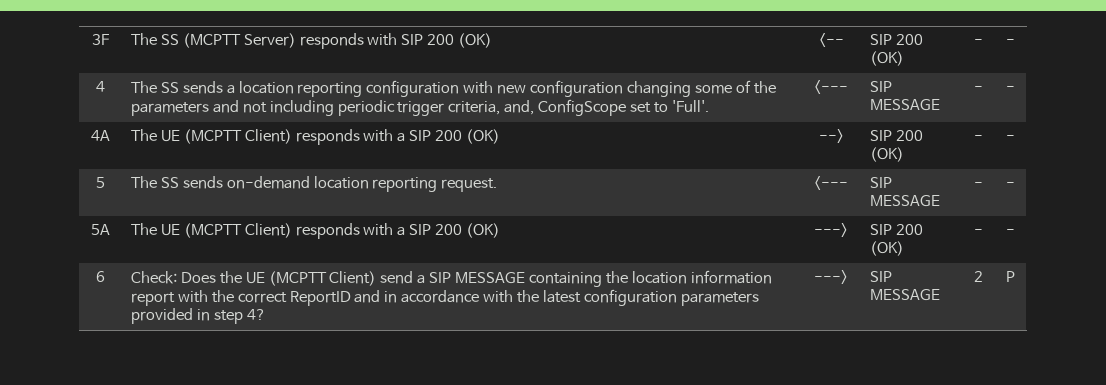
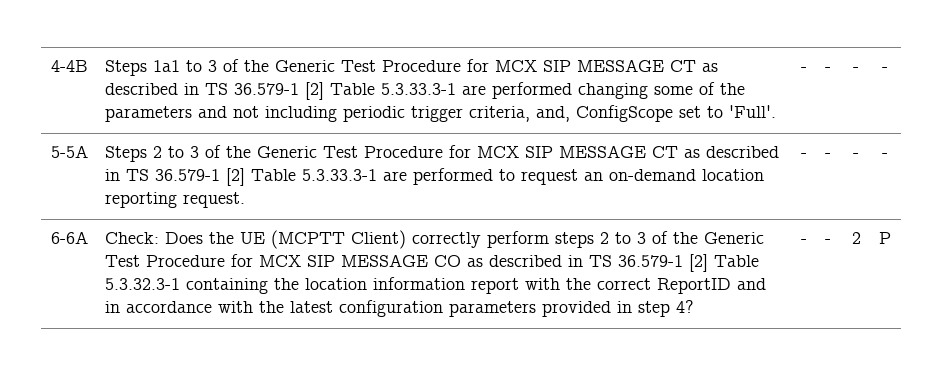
[91,34,109,45] [130,33,493,49] [818,33,844,47] [869,34,923,45] [869,51,904,66] [974,39,983,45] [1006,39,1015,45] [95,81,105,92] [130,80,624,97] 3F | The SS (MCPTT Server) responds with SIP 200 (OK) | <-- | SIP 200 (OK) | - | - // 4 | The SS sends a location reporting configuration with new configuration -> [50,60,88,72] [104,59,718,76] [104,82,572,100] 4-4B | Steps 1a1 to 3 of the Generic Test Procedure for MCX SIP MESSAGE CT as described in TS 36.579-1 [2] Table 5.3.33.3-1 are performed
[814,80,848,94] [869,81,892,92] [869,99,940,111] [974,86,983,92] [1006,86,1015,92] [90,130,110,141] [130,129,501,145] [818,129,844,143] [869,130,923,141] [869,147,904,162] [974,135,983,141] [1006,135,1015,141] [95,177,105,188] [130,176,498,192] [814,176,848,190] [869,177,892,188] [869,195,940,207] [974,182,983,188] [1006,182,1015,188] [90,224,110,235] [130,223,501,239] [814,223,848,237] [869,224,923,235] [869,241,904,256] [974,229,983,235] [1006,229,1015,235] [95,271,105,282] <--- | SIP MESSAGE | - | - // 4A | The UE (MCPTT Client) responds with a SIP 200 (OK) | --> | SIP 200 (OK) | - | - // 5 | The SS sends on-demand location reporting request. | <--- | SIP MESSAGE | - | - // 5A | The UE (MCPTT Client) responds with a SIP 200 (OK) | ---> | SIP 200 (OK) | - | - // 6 -> [800,67,807,72] [824,67,831,72] [853,67,859,72] [882,67,888,72] [50,145,88,158] [104,145,779,162] [104,168,764,186] [104,192,245,208] [800,153,807,158] [824,153,831,158] [853,153,859,158] [882,153,888,158] [50,231,88,244] - | - | - | - // 5-5A | Steps 2 to 3 of the Generic Test Procedure for MCX SIP MESSAGE CT as described in TS 36.579-1 [2] Table 5.3.33.3-1 are performed to request an on-demand location reporting request. | - | - | - | - // 6-6A
[380,271,526,284] send a SIP MESSAGE -> [411,231,764,248] [104,254,759,272] [104,278,180,290] correctly perform steps 2 to 3 of the Generic Test Procedure for MCX SIP MESSAGE CO as described in TS 36.579-1 [2] Table 5.3.32.3-1
[814,270,848,284] [869,271,892,282] [869,289,940,301] ---> | SIP MESSAGE -> [800,239,807,244] [824,239,831,244] - | -

